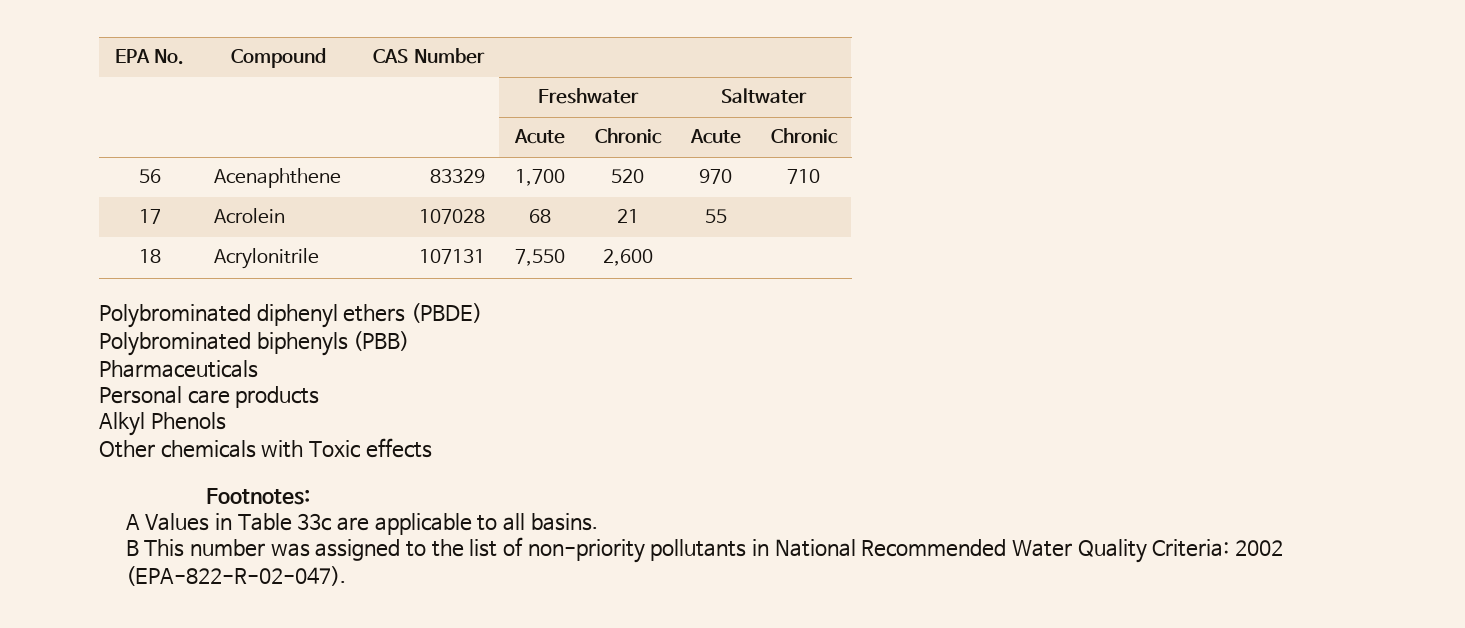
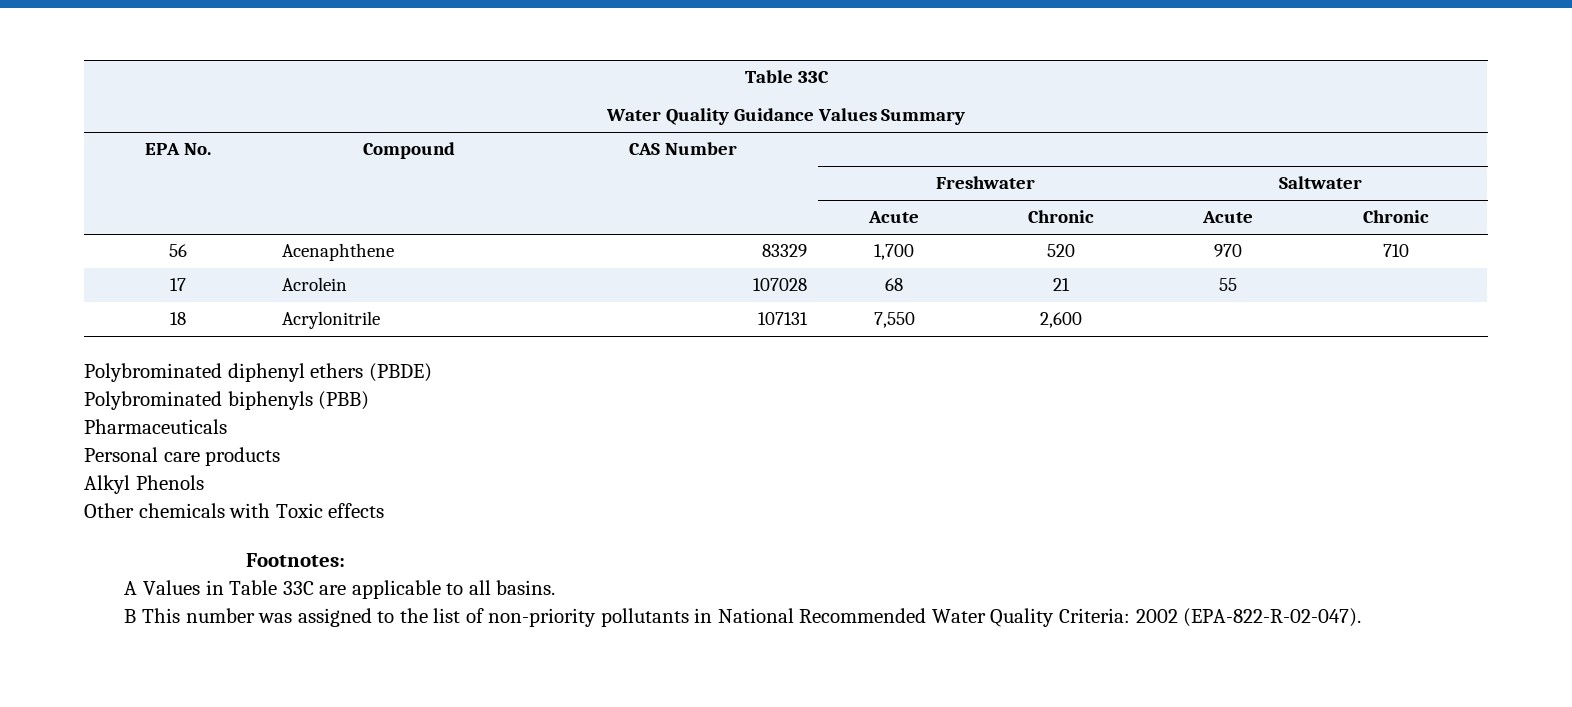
(114, 56) none -> [744,70,829,83] [605,108,966,125] Table 33C // Water Quality Guidance Values Summary //
[297,513,332,531] 33c -> [282,581,314,595] 33C

